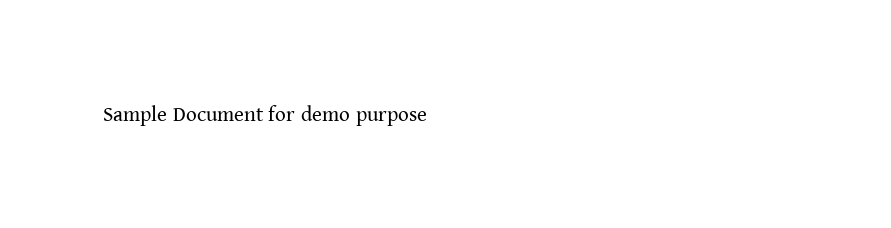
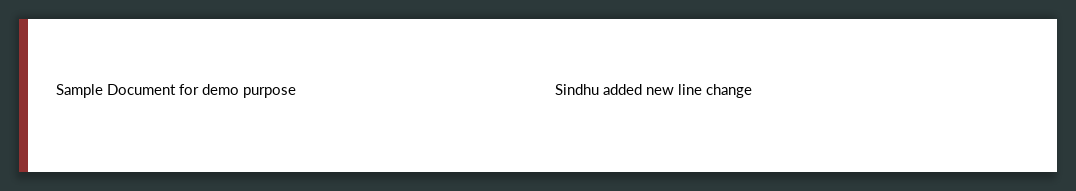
(427, 118) none -> [555,84,752,98] // Sindhu added new line change

